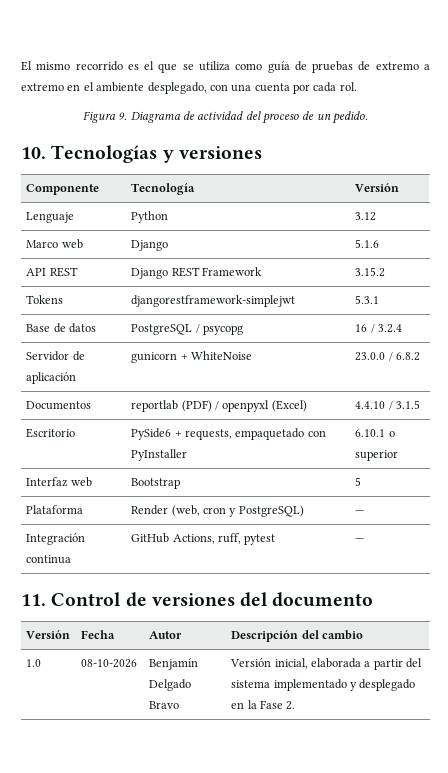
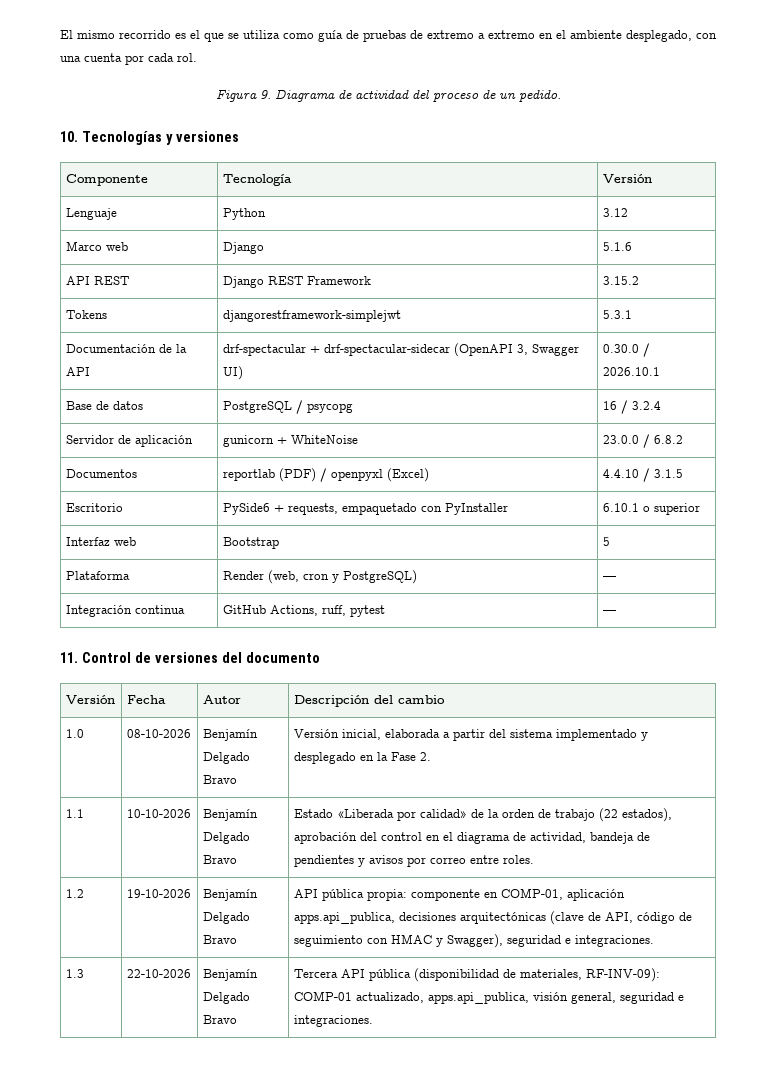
(380, 299) none -> [65,344,187,353] [65,367,90,376] [222,343,579,357] [222,366,243,380] [602,343,650,357] [602,367,660,376] // Documentación de la API | drf-spectacular + drf-spectacular-sidecar (OpenAPI 3, Swagger UI) | 0.30.0 / 2026.10.1
(296, 705) none -> [65,809,84,818] [126,809,191,818] [202,809,258,821] [202,832,250,844] [202,855,237,864] [293,808,672,822] [293,832,650,844] [293,855,534,867] [65,889,84,898] [126,889,191,898] [202,889,258,901] [202,912,250,924] [202,935,237,944] [293,888,625,901] [293,911,692,925] [293,934,654,948] [65,969,84,978] [126,969,191,978] [202,969,258,981] [202,992,250,1004] [202,1015,237,1024] [293,968,660,982] [293,991,684,1004] [293,1015,373,1027] // 1.1 | 10-10-2026 | Benjamín Delgado Bravo | Estado «Liberada por calidad» de la orden de trabajo (22 estados), aprobación del control en el diagrama de actividad, bandeja de pendientes y avisos por correo entre roles. // 1.2 | 19-10-2026 | Benjamín Delgado Bravo | API pública propia: componente en COMP-01, aplicación apps.api_publica, decisiones arquitectónicas (clave de API, código de seguimiento con HMAC y Swagger), seguridad e integraciones. // 1.3 | 22-10-2026 | Benjamín Delgado Bravo | Tercera API pública (disponibilidad de materiales, RF-INV-09): COMP-01 actualizado, apps.api_publica, visión general, seguridad e integraciones.

